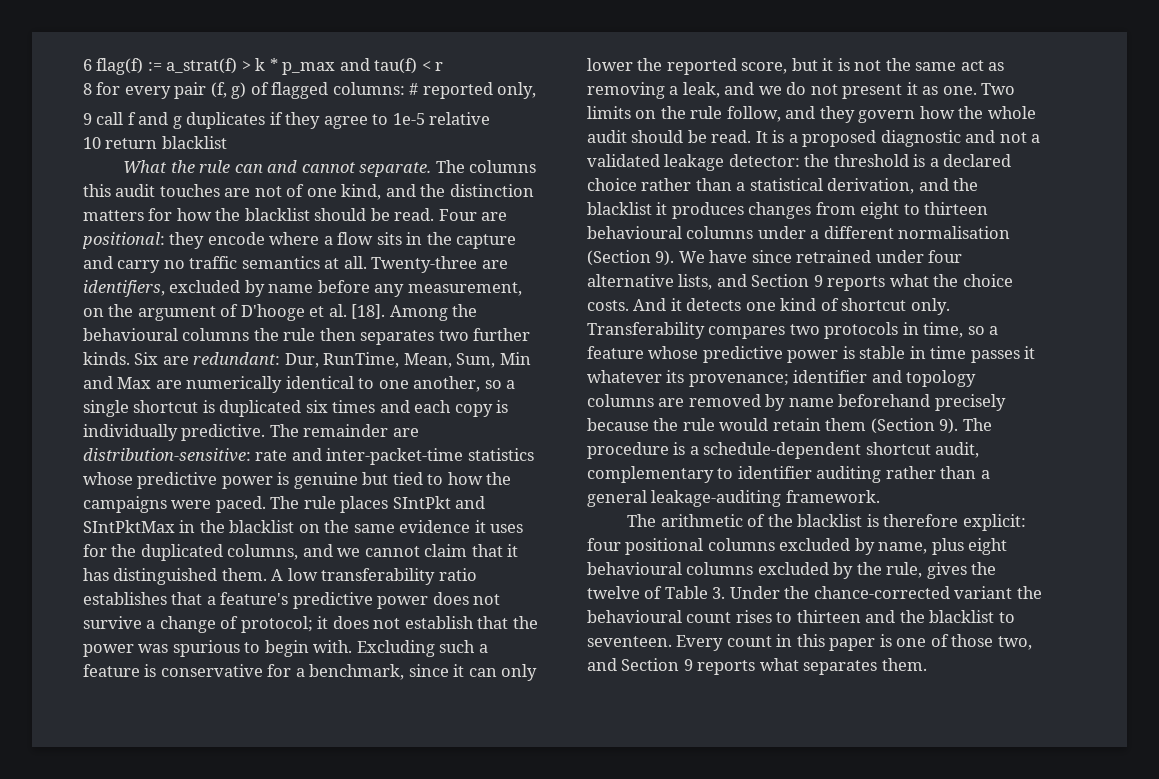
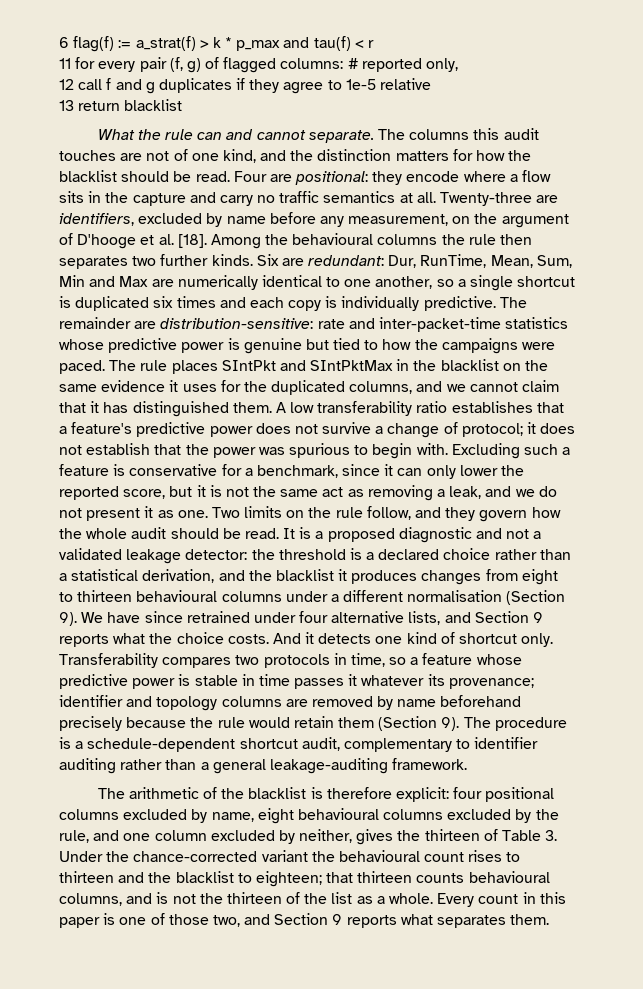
[83,83,92,95] 8 -> [59,58,71,69] 11
[83,113,92,125] 9 -> [59,79,74,90] 12
[83,137,101,149] 10 -> [59,100,74,111] 13
[931,538,964,555] plus -> (254, 817) none
(923, 570) none -> [93,829,353,844] and one column excluded by neither,
[587,586,640,599] twelve -> [424,829,480,841] thirteen
[587,636,672,647] seventeen. -> [255,871,550,887] [59,892,434,906] eighteen; that thirteen counts behavioural columns, and is not the thirteen of the list as a whole.

